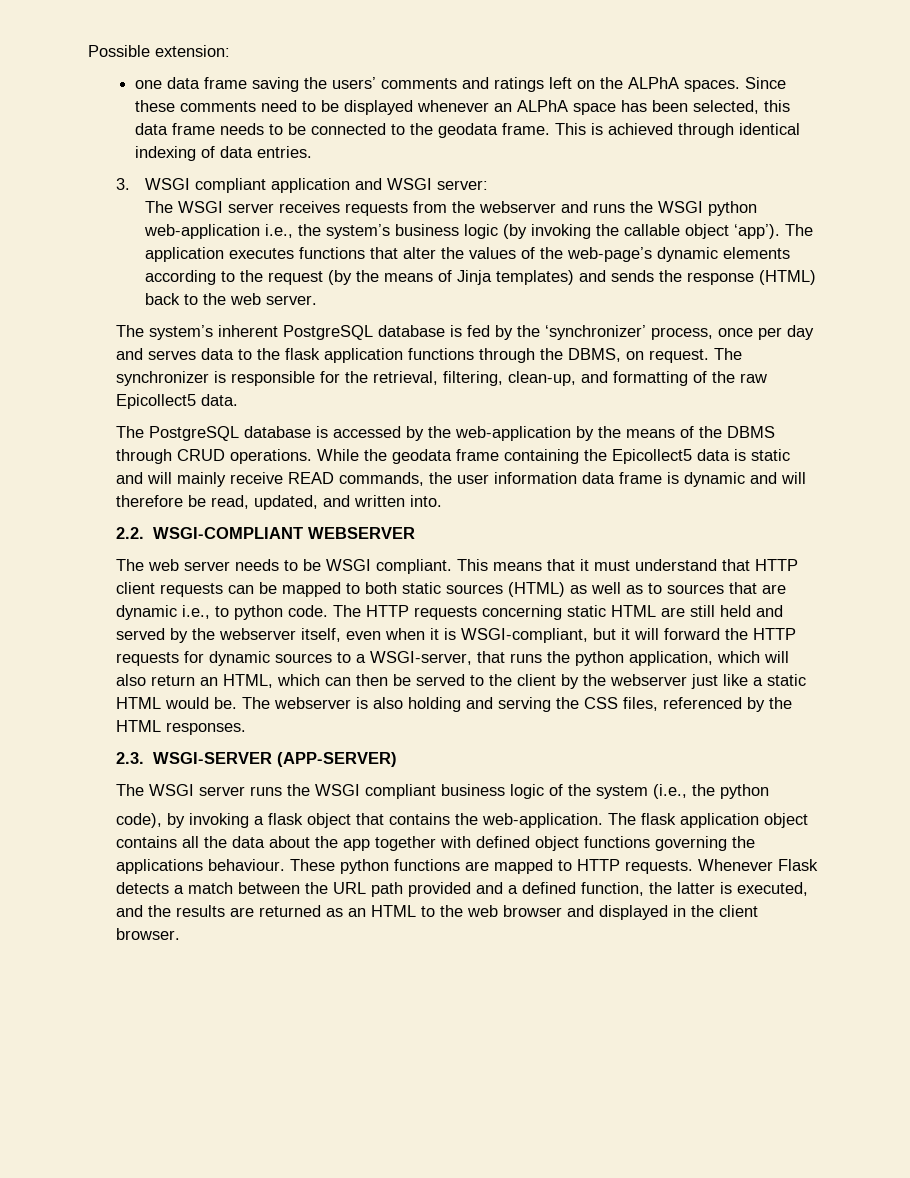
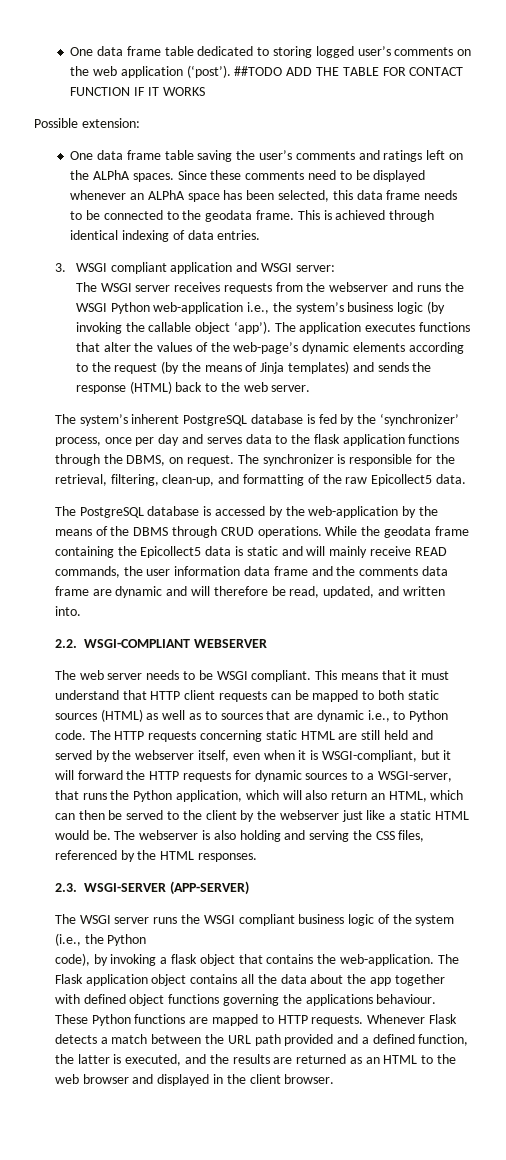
(88, 51) none -> [70,46,472,58] [70,65,464,78] [70,87,205,96] One data frame table dedicated to storing logged user’s comments on the web application (‘post’). ##TODO ADD THE TABLE FOR CONTACT FUNCTION IF IT WORKS //
[134,77,247,89] one data frame -> [70,150,194,160] One data frame table
[331,77,376,89] users’ -> [258,150,292,160] user’s
[707,201,757,216] python -> [110,302,150,314] Python
[667,472,680,484] is -> [311,566,448,576] [54,586,112,596] and the comments data frame are
[234,605,284,620] python -> [409,710,449,722] Python
[575,651,625,666] python -> [133,790,173,802] Python
[720,784,770,799] python -> [107,934,147,946] Python
[641,813,677,825] flask -> [54,974,83,984] Flask
[340,859,390,874] python -> [91,1014,131,1026] Python

